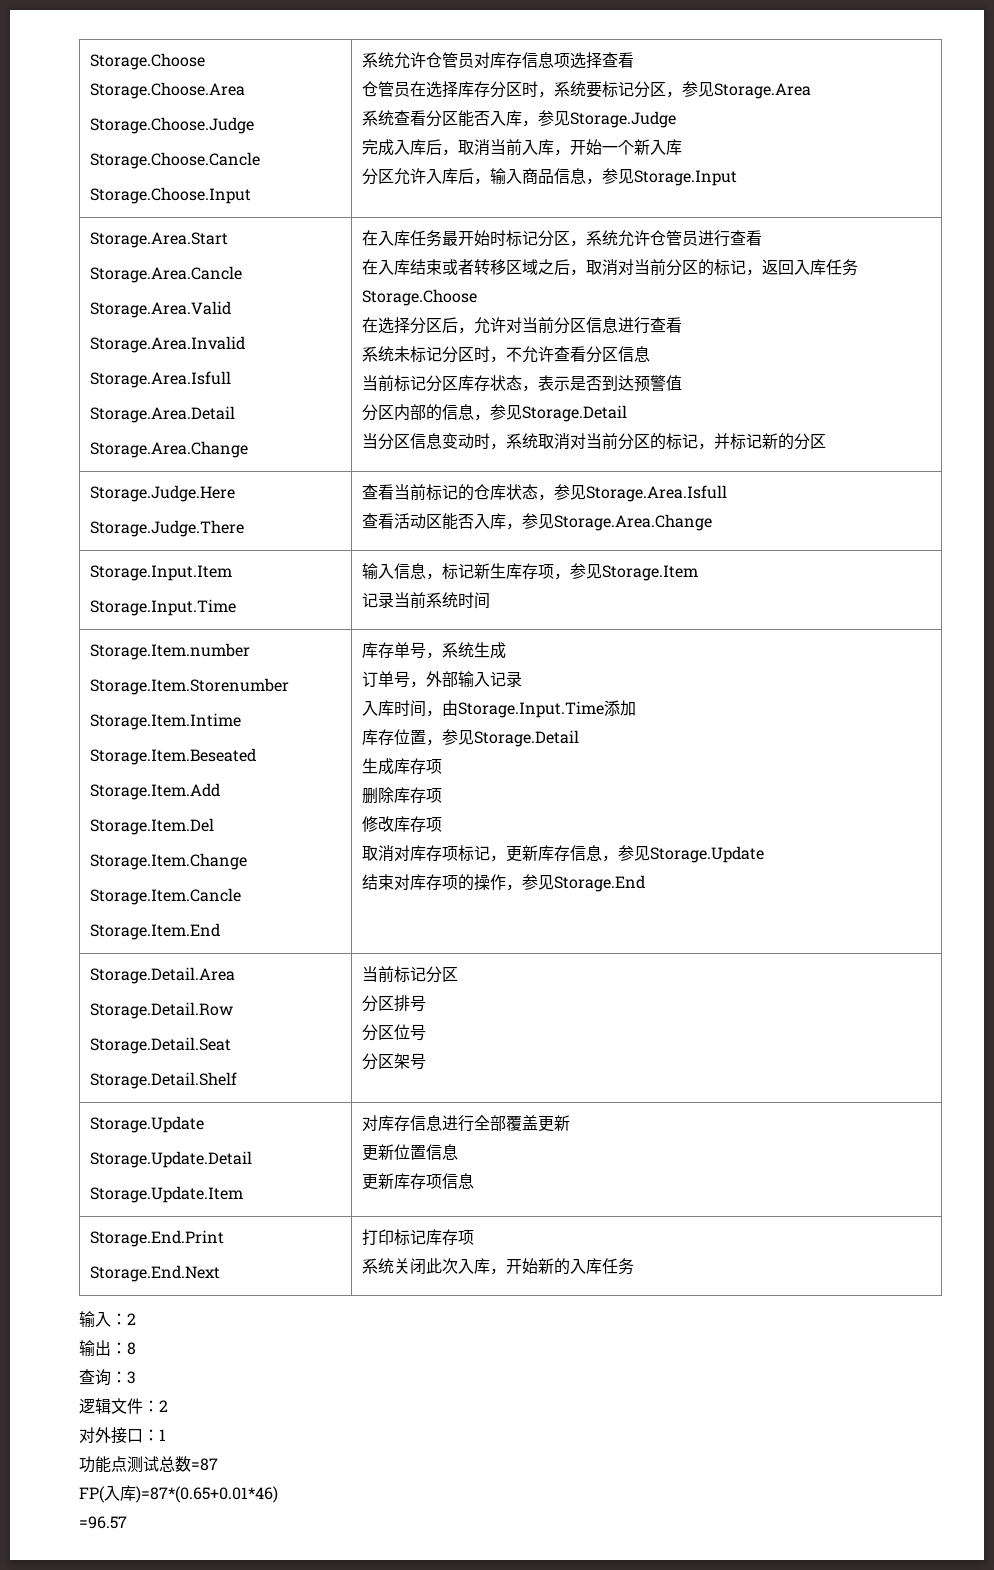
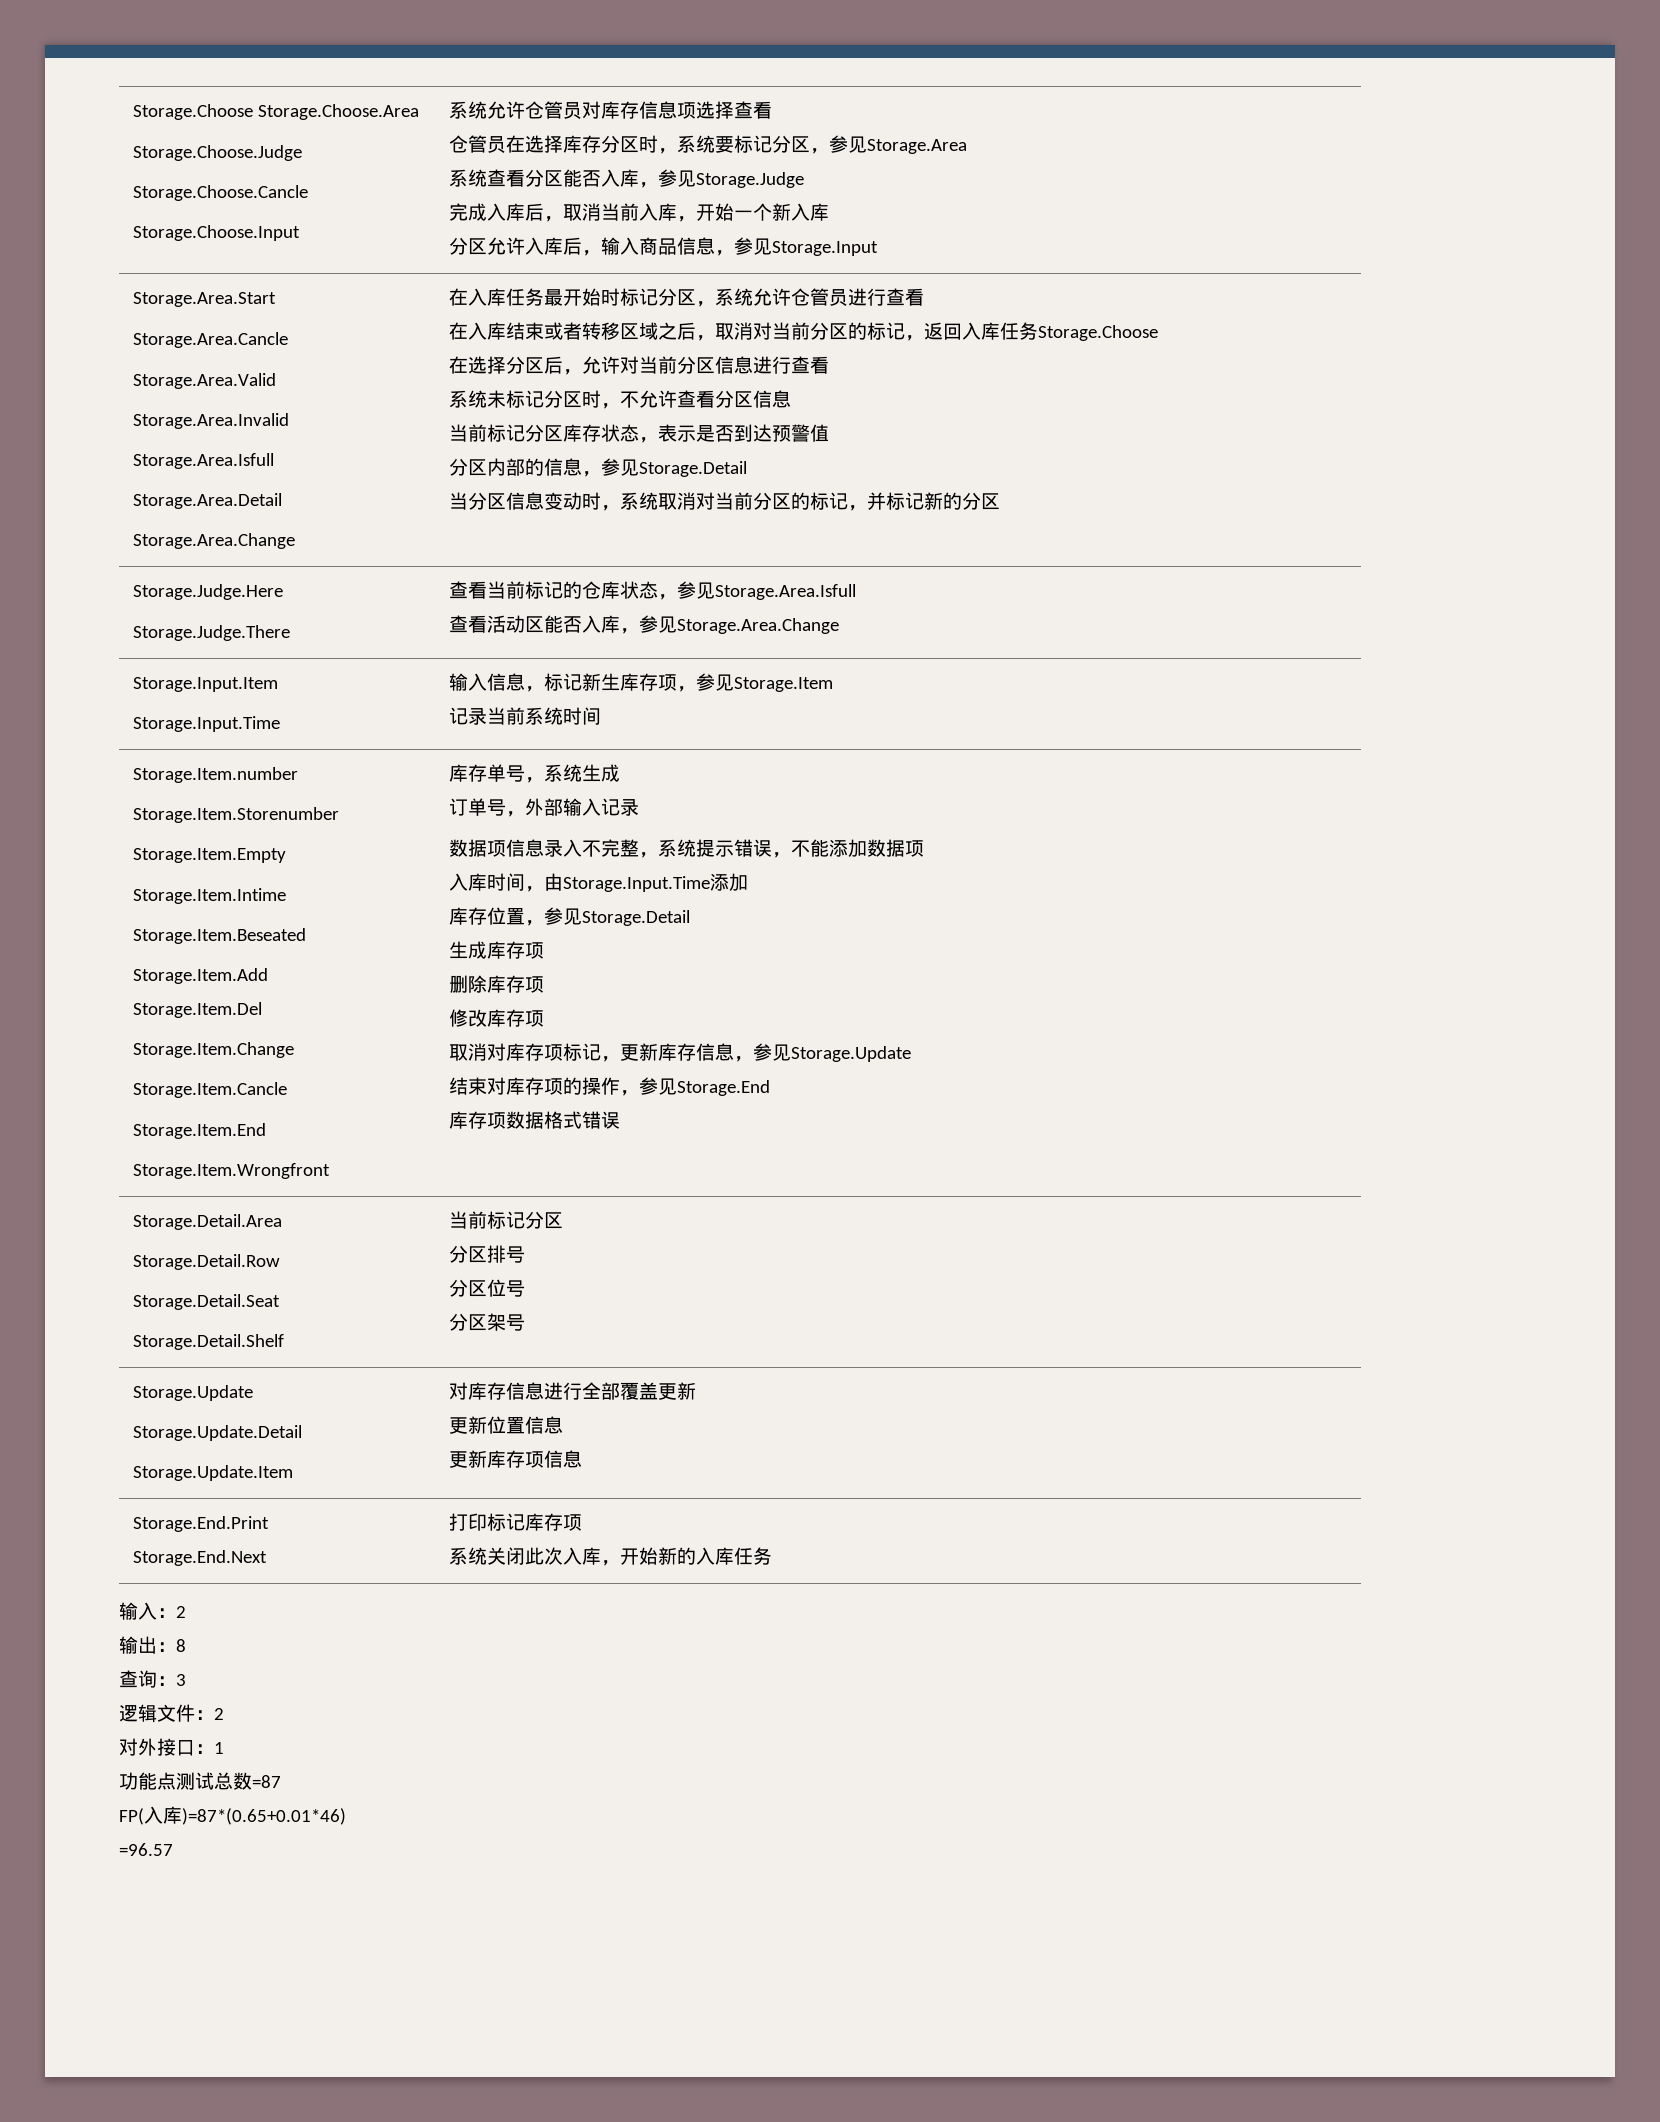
(290, 686) none -> [132,848,286,863] // Storage.Item.Empty
(221, 931) none -> [132,1163,330,1179] // Storage.Item.Wrongfront
(523, 679) none -> [448,839,924,858] // 数据项信息录入不完整，系统提示错误，不能添加数据项
(646, 883) none -> [448,1111,620,1129] // 库存项数据格式错误

